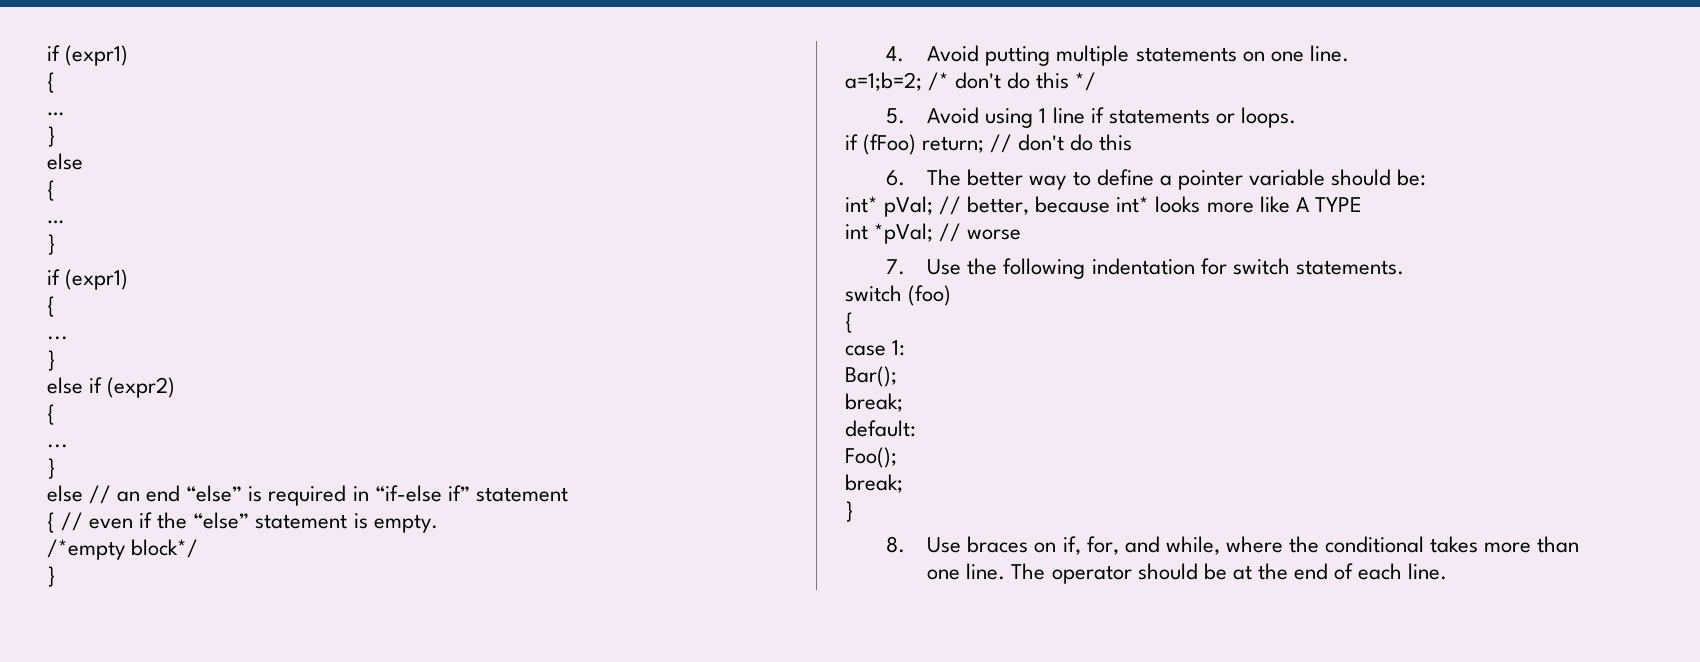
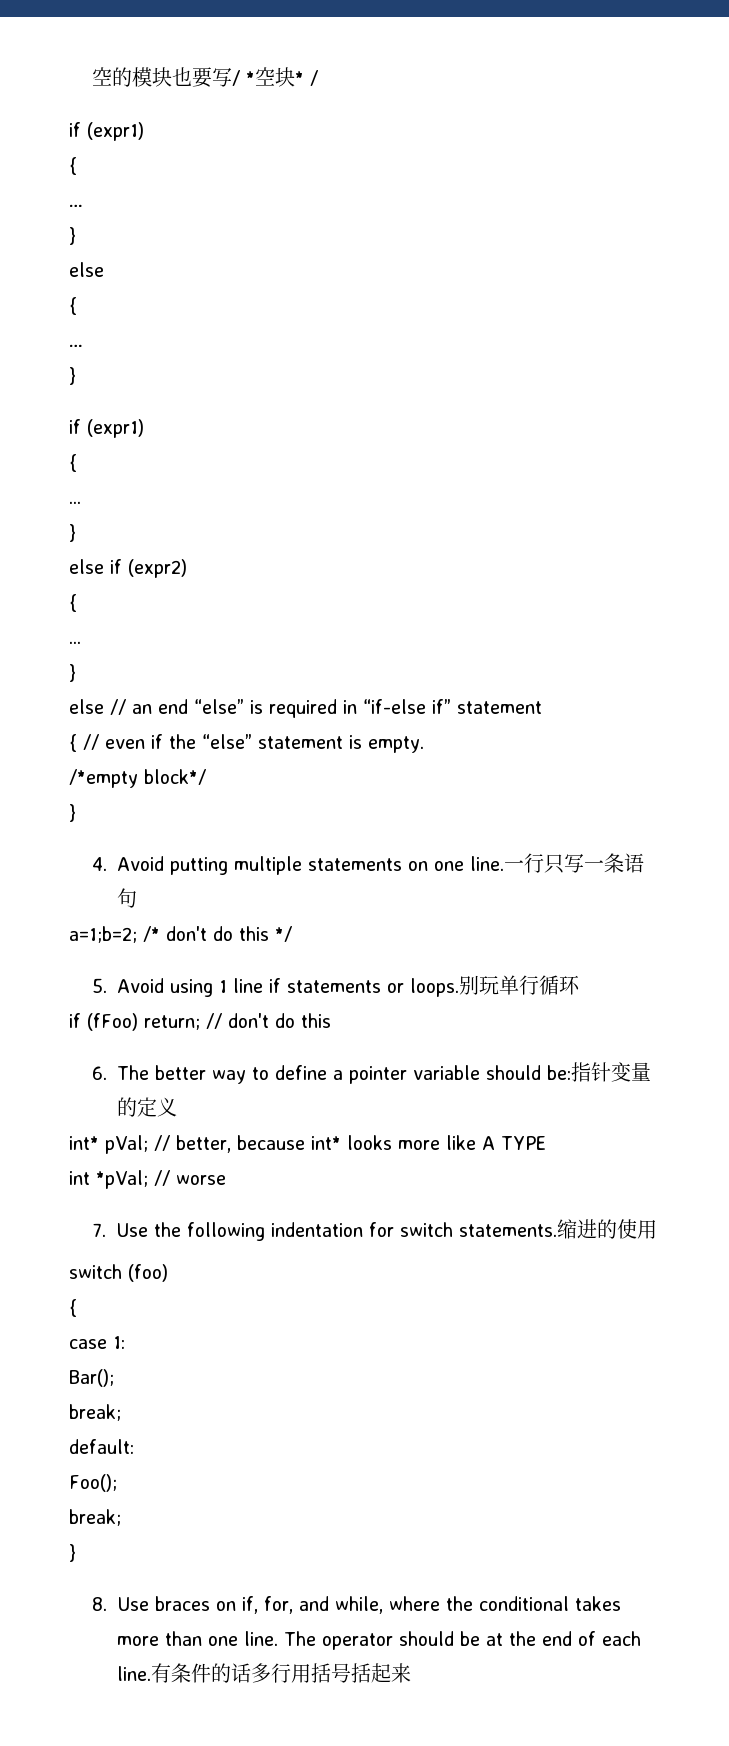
(47, 53) none -> [92,67,319,88] 空的模块也要写/ *空块* / //
(1349, 53) none -> [504,853,645,874] [117,888,138,908] 一行只写一条语句
(1296, 117) none -> [459,975,581,995] 别玩单行循环
(1427, 177) none -> [571,1062,652,1082] [117,1097,178,1117] 指针变量的定义
(1404, 267) none -> [557,1219,658,1239] 缩进的使用
(1448, 571) none -> [151,1663,412,1683] 有条件的话多行用括号括起来

